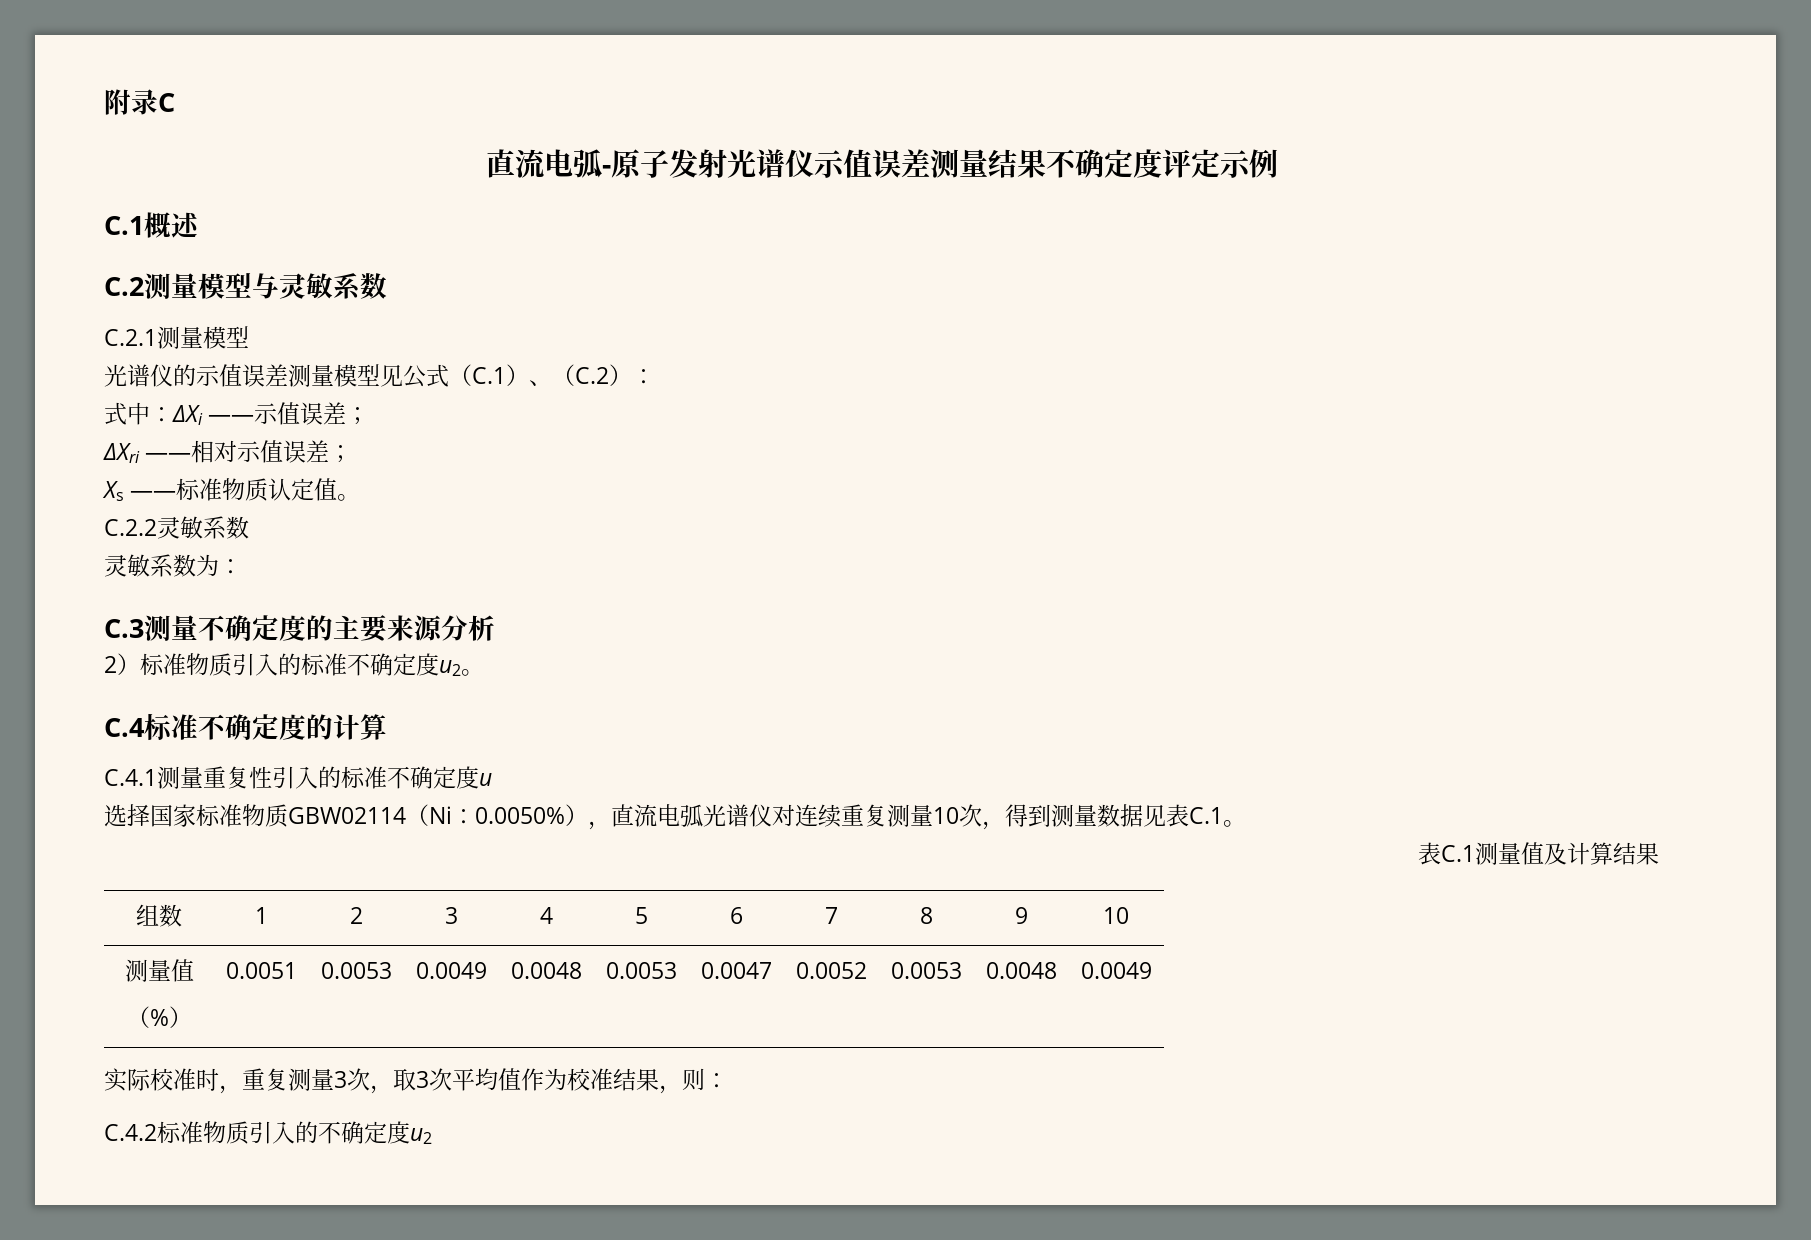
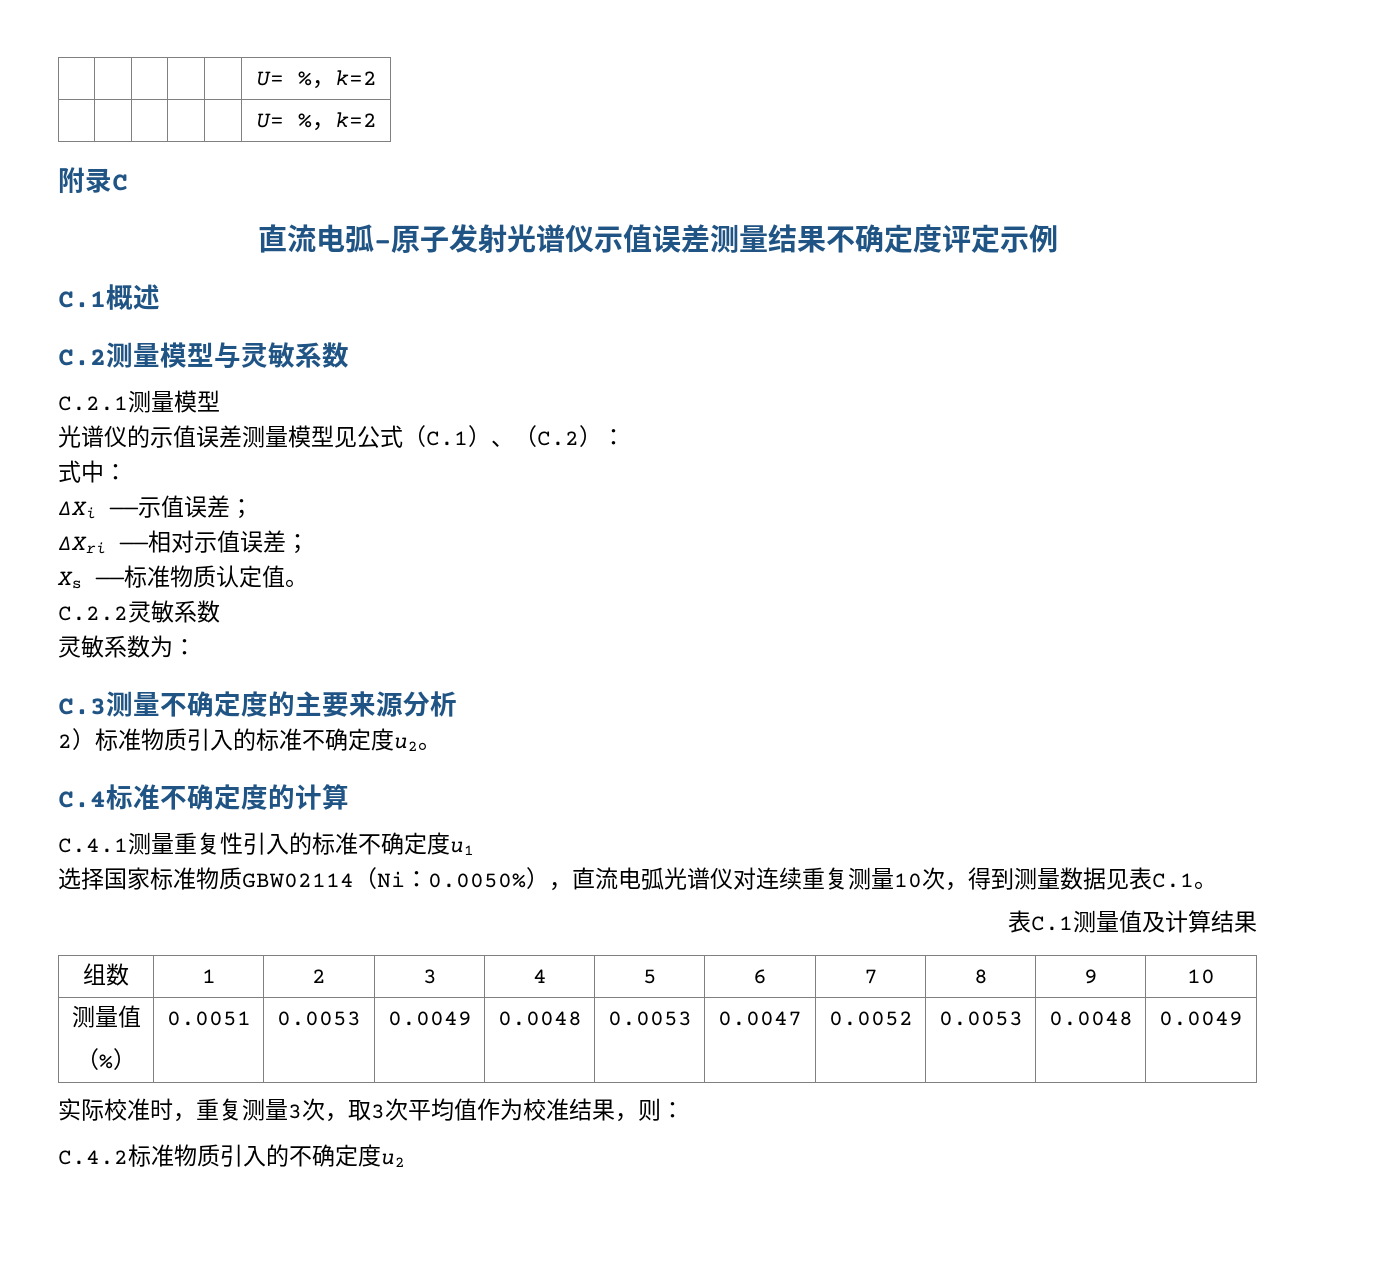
(104, 102) none -> [255,70,377,89] [255,112,377,131] | | | | | U= %，k=2 // | | | | | U= %，k=2 //
(173, 414) none -> (127, 472) //
[479,773,492,786] u -> [450,841,474,855] u1

